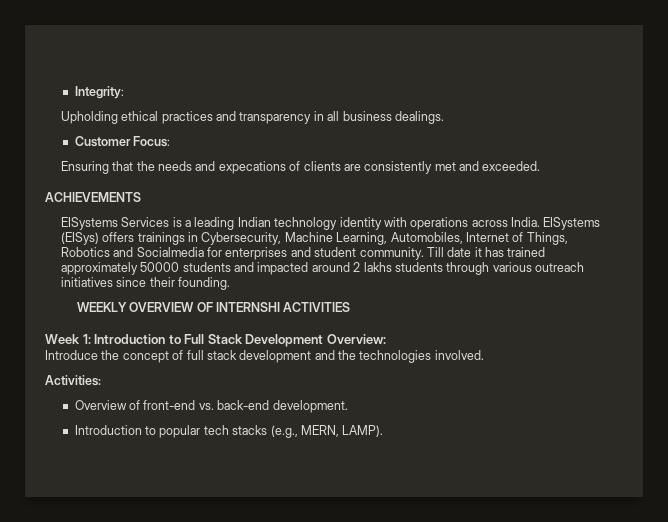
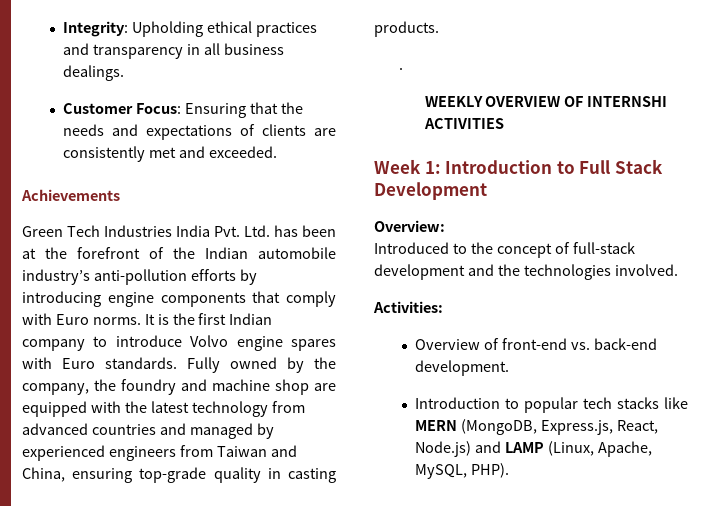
(124, 92) // -> (129, 29) none
(171, 141) // -> (182, 108) none
[218,161,286,174] expecations -> [146,125,233,140] expectations
[45,192,141,202] [60,217,601,230] [60,232,568,245] [60,247,546,260] [60,262,585,275] [60,277,231,290] ACHIEVEMENTS // EISystems Services is a leading Indian technology identity with operations across India. EISystems (EISys) offers trainings in Cybersecurity, Machine Learning, Automobiles, Internet of Things, Robotics and Socialmedia for enterprises and student community. Till date it has trained approximately 50000 students and impacted around 2 lakhs students through various outreach initiatives since their founding. -> [21,189,120,201] [22,225,336,237] [22,247,336,259] [22,269,257,285] [22,291,336,307] [22,313,273,325] [22,335,336,351] [22,357,336,373] [22,379,336,395] [22,401,305,417] [22,423,274,439] [22,445,297,461] [22,467,336,483] [374,21,439,37] [399,68,404,70] Achievements // Green Tech Industries India Pvt. Ltd. has been at the forefront of the Indian automobile industry’s anti-pollution efforts by introducing engine components that comply with Euro norms. It is the first Indian company to introduce Volvo engine spares with Euro standards. Fully owned by the company, the foundry and machine shop are equipped with the latest technology from advanced countries and managed by experienced engineers from Taiwan and China, ensuring top-grade quality in casting products. // .
(324, 340) none -> (487, 191) //
[45,350,98,360] Introduce -> [374,242,467,254] Introduced to
[186,350,237,360] full stack -> [572,242,635,254] full-stack
[270,425,384,438] (e.g., MERN, LAMP). -> [664,397,688,409] [415,419,658,435] [415,441,652,457] [415,463,510,479] like MERN (MongoDB, Express.js, React, Node.js) and LAMP (Linux, Apache, MySQL, PHP).

